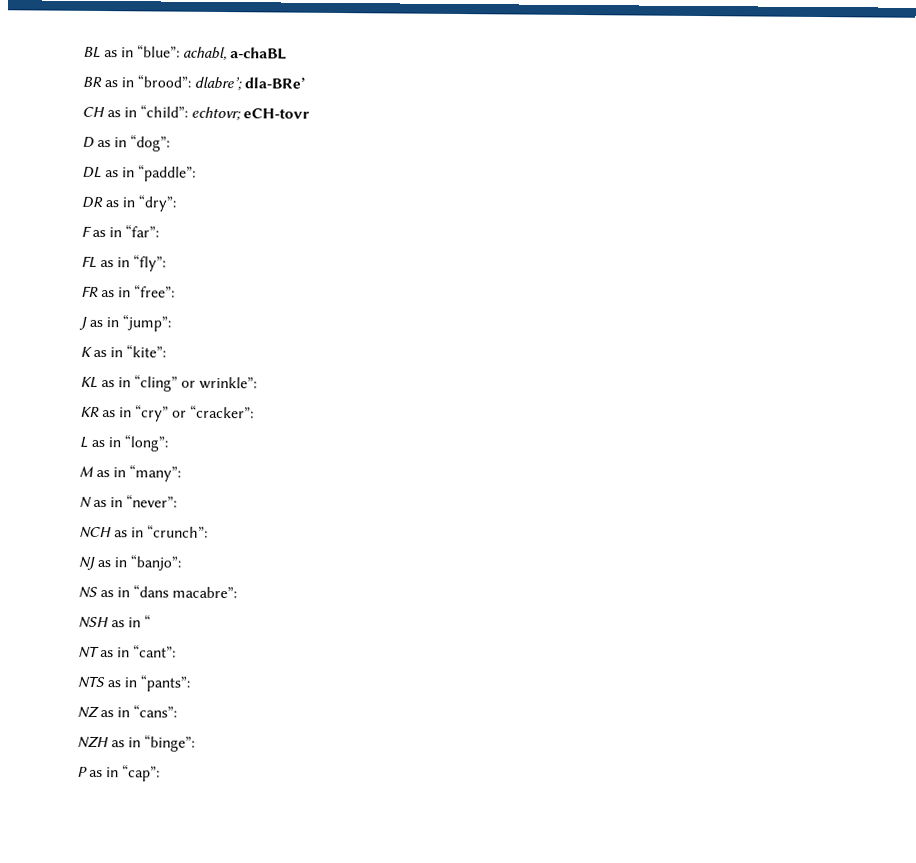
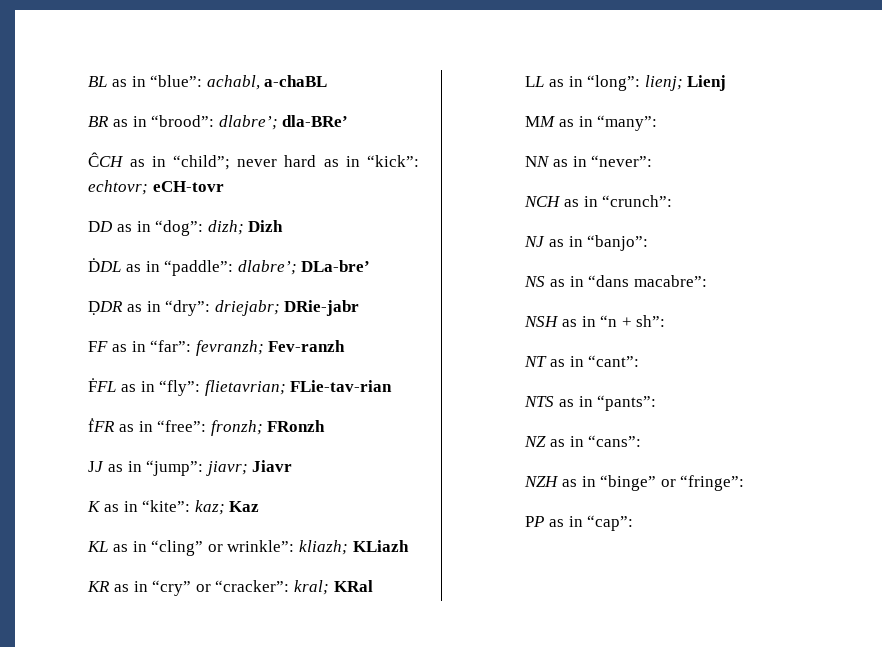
[81,104,189,118] CH as in “child”: -> [88,152,419,170] ĈCH as in “child”; never hard as in “kick”:
[81,136,95,148] D -> [88,221,114,232] DD
[81,166,102,179] // DL -> [207,220,284,235] [88,258,122,272] dizh; Dizh // ḊDL
[80,196,103,209] // DR -> [237,260,371,275] [88,301,124,315] dlabre’; DLa-bre’ // ḌDR
[80,225,92,237] // F -> [214,300,360,316] [88,341,109,352] driejabr; DRie-jabr // FF
[80,255,97,268] // FL -> [195,340,346,356] [88,378,117,392] fevranzh; Fev-ranzh // ḞFL
[80,285,99,297] // FR -> [204,380,393,396] [88,418,116,432] flietavrian; FLie-tav-rian // ḟFR
[77,316,87,330] // J -> [210,420,326,436] [88,461,105,472] fronzh; FRonzh // JJ
(172, 323) none -> [205,460,293,476] jiavr; Jiavr
(167, 351) none -> [194,500,260,515] kaz; Kaz
(258, 383) none -> [298,540,409,555] kliazh; KLiazh
[78,436,88,448] // L -> [293,580,373,595] [525,76,545,87] kral; KRal // LL
[78,465,93,477] // M -> [644,75,727,91] [525,116,556,127] lienj; Lienj // MM
[78,496,92,508] N -> [525,156,551,167] NN
[144,614,152,628] “ -> [600,315,666,327] “n + sh”:
[144,734,196,752] [76,766,88,777] “binge”: // P -> [600,475,745,491] [525,516,545,527] “binge” or “fringe”: // PP

